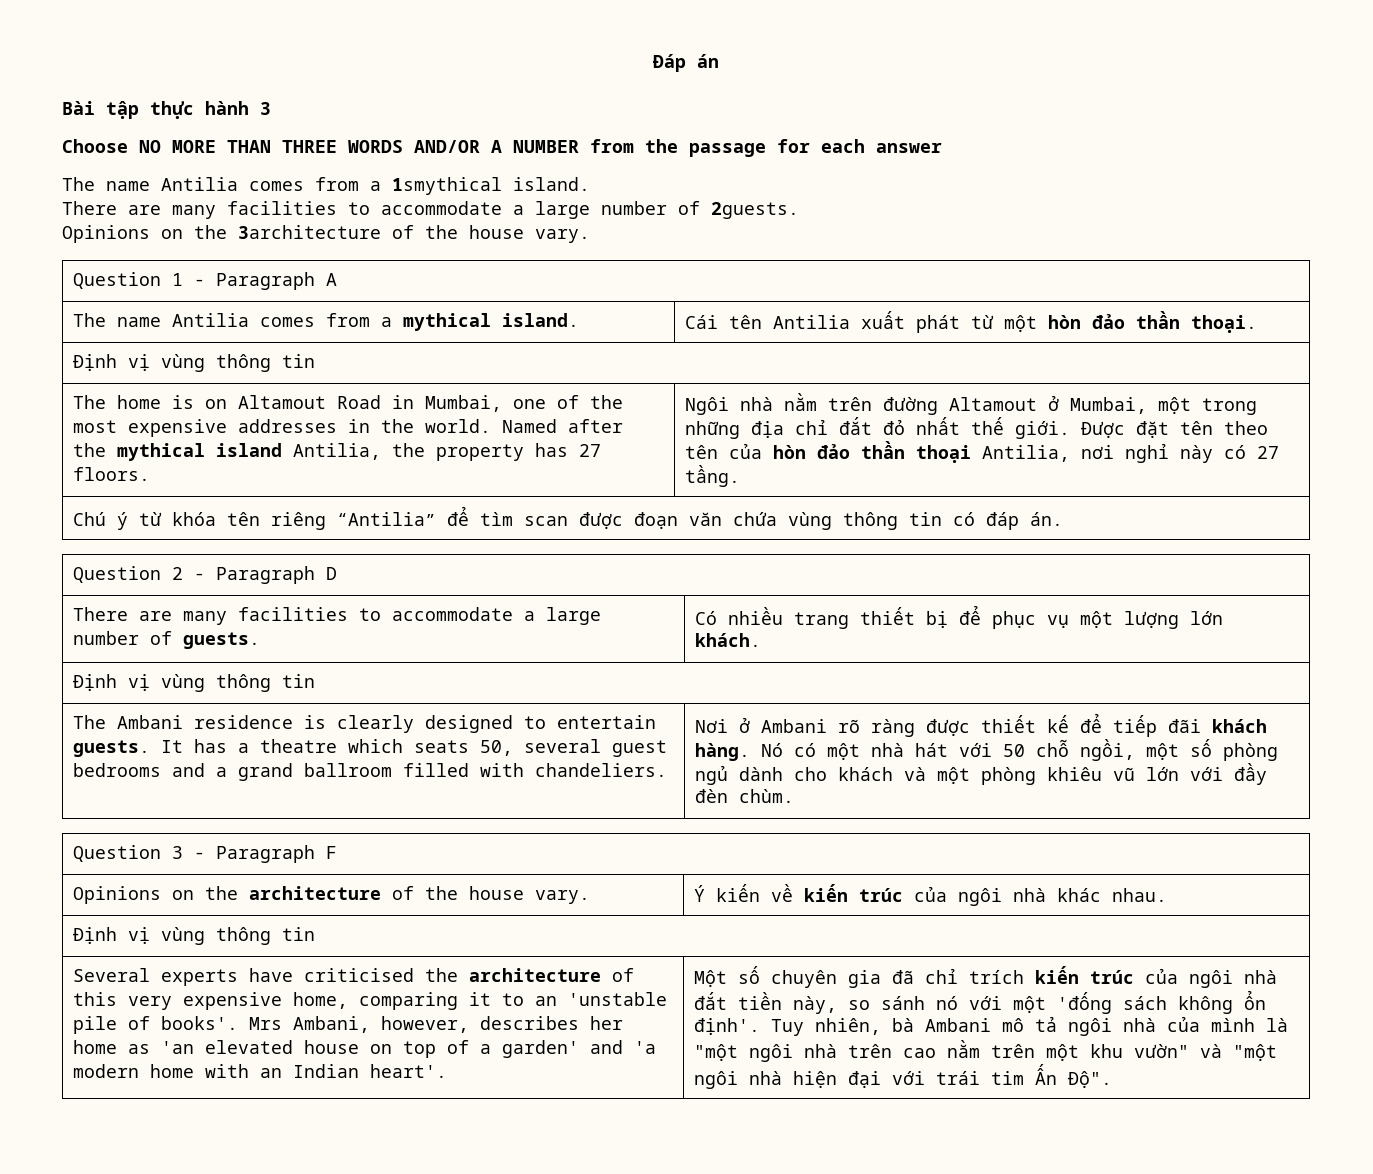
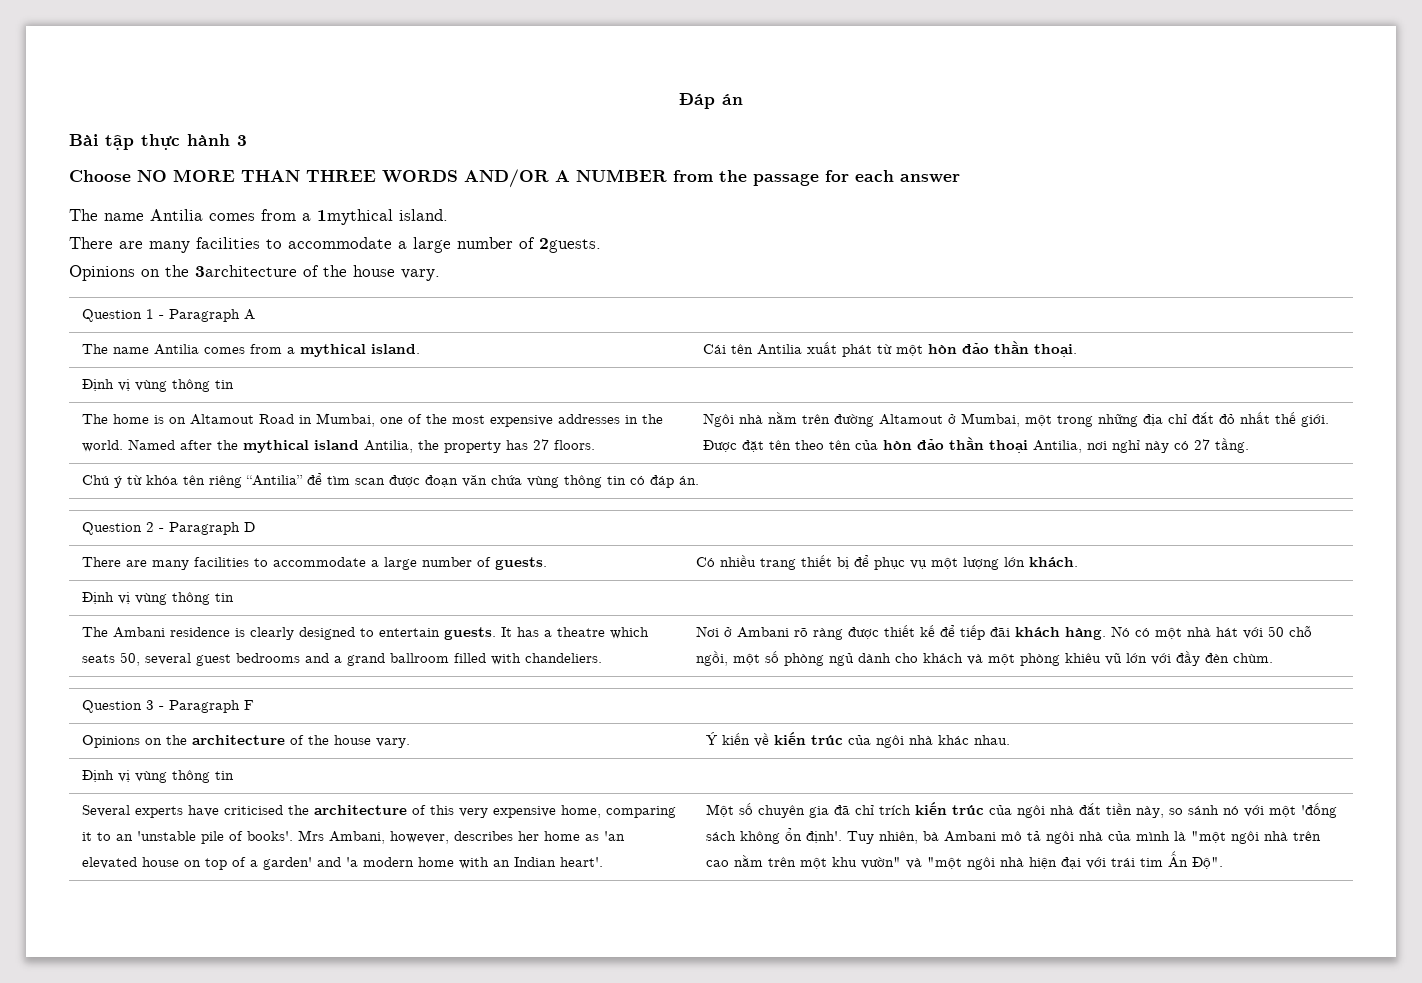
[392,177,502,195] 1smythical -> [317,209,393,225] 1mythical

